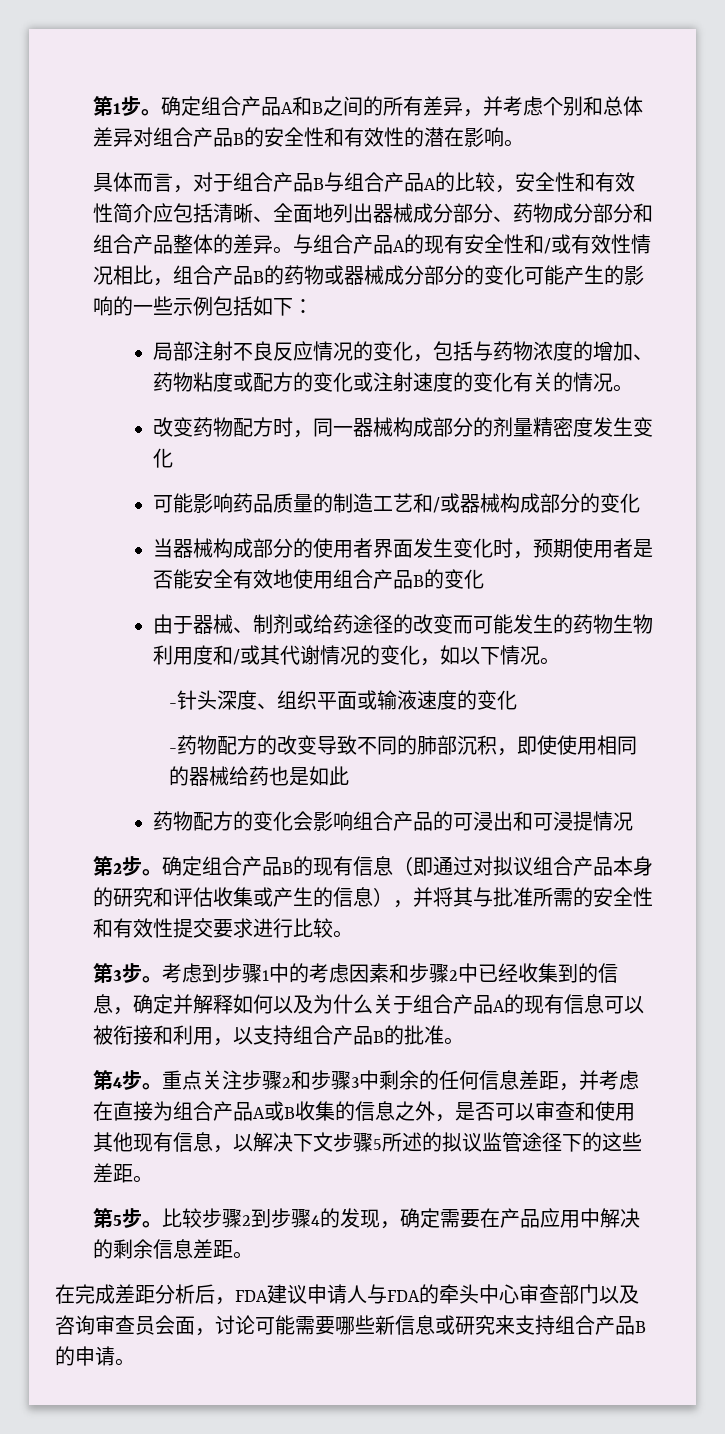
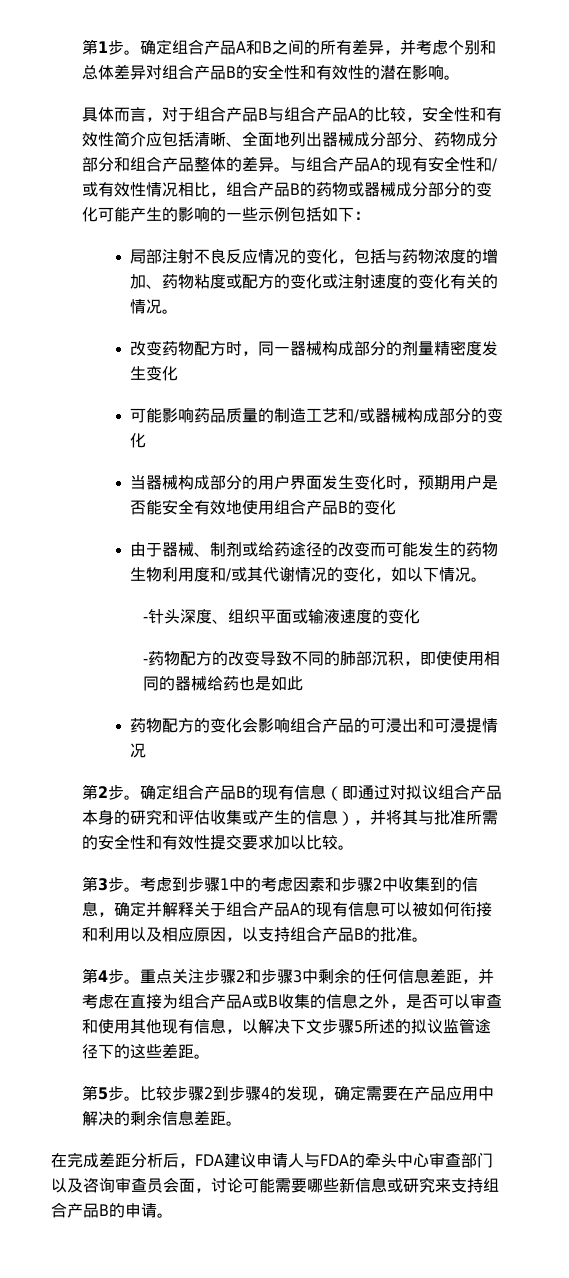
[313,538,374,558] 使用者 -> [258,475,291,490] 用户
[573,538,634,558] 使用者 -> [450,475,483,490] 用户
[253,918,294,938] 进行 -> [273,835,306,850] 加以
[478,963,519,982] 已经 -> (398, 884) none
[233,994,374,1014] 如何以及为什么 -> (194, 909) none
(114, 1035) none -> [427,902,460,917] 如何
(214, 1036) none -> [129,927,226,942] 以及相应原因

